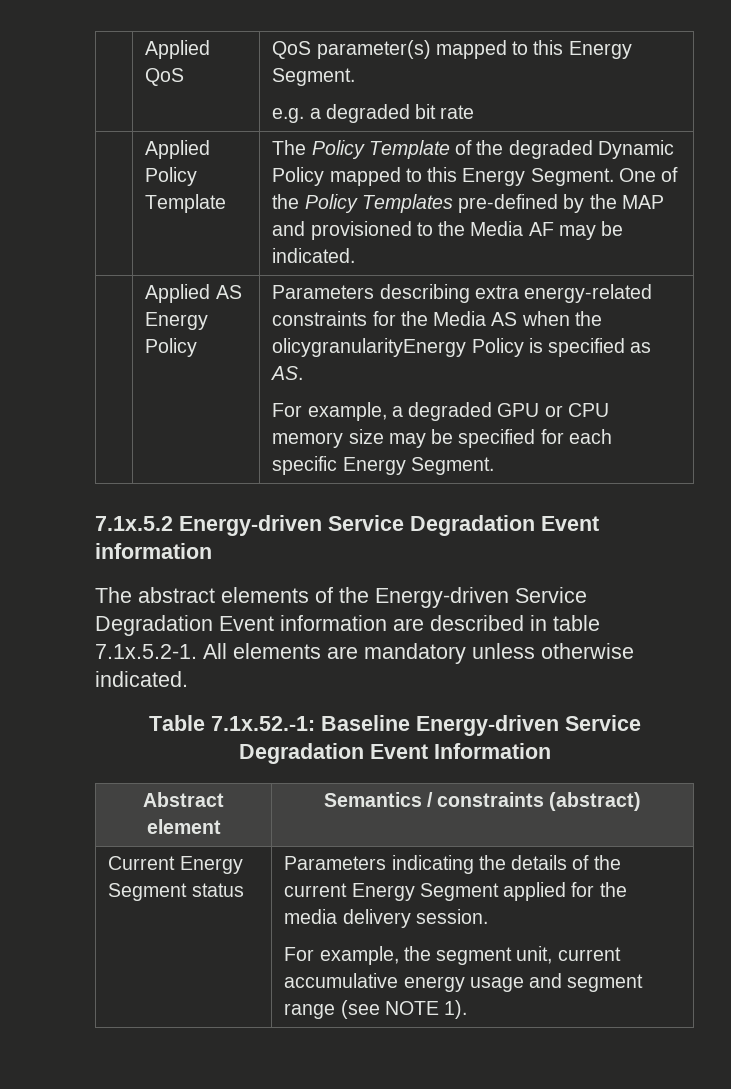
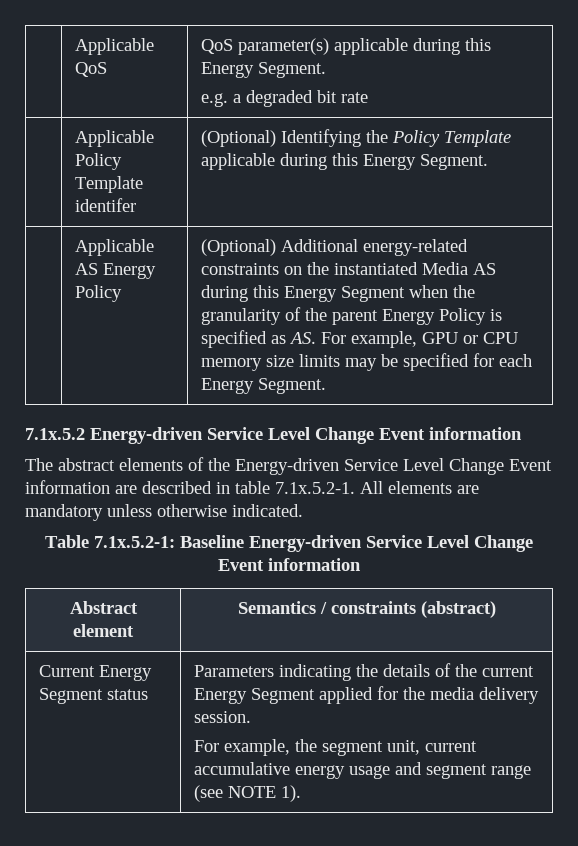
[145,40,211,59] | Applied -> [74,38,154,55] | Applicable
[435,40,529,59] mapped to -> [333,38,460,55] applicable during
[145,140,211,159] [145,167,198,186] [145,194,227,213] [272,140,675,159] [272,167,679,186] [272,194,665,213] [272,221,624,240] [272,248,356,263] [145,284,242,303] [145,312,209,330] [145,338,198,357] [272,284,653,303] [272,311,603,326] [272,338,467,357] Applied Policy Template | The Policy Template of the degraded Dynamic Policy mapped to this Energy Segment. One of the Policy Templates pre-defined by the MAP and provisioned to the Media AF may be indicated. // | Applied AS Energy Policy | Parameters describing extra energy-related constraints for the Media AS when the olicygranularityEnergy -> [74,130,154,147] [74,153,122,170] [74,176,143,193] [74,198,136,212] [200,129,511,147] [200,153,488,170] [74,239,154,256] [74,263,156,279] [74,285,122,302] [200,239,468,256] [200,262,496,275] [200,285,475,302] [200,307,435,325] Applicable Policy Template identifer | (Optional) Identifying the Policy Template applicable during this Energy Segment. // | Applicable AS Energy Policy | (Optional) Additional energy-related constraints on the instantiated Media AS during this Energy Segment when the granularity of the parent Energy
[272,402,493,421] // For example, a degraded -> [320,331,417,348] For example,
(384, 436) none -> [298,354,340,367] limits
[272,456,338,475] specific -> (532, 360) none
[410,515,535,536] Degradation -> [268,427,374,444] Level Change
[95,615,213,636] Degradation -> [403,458,504,475] Level Change
[210,716,315,731] 7.1x.52.-1: -> [94,536,175,548] 7.1x.5.2-1:
[238,743,551,764] Degradation Event Information -> [427,535,533,552] [218,558,361,571] Level Change Event information

